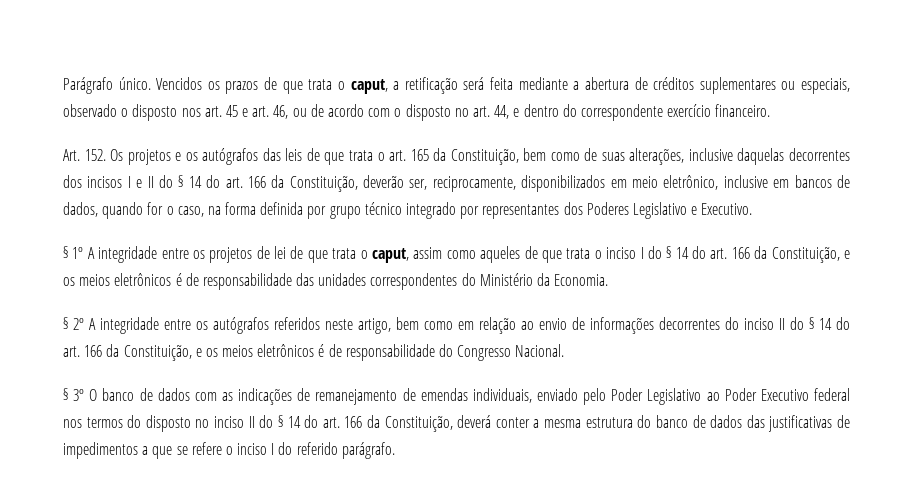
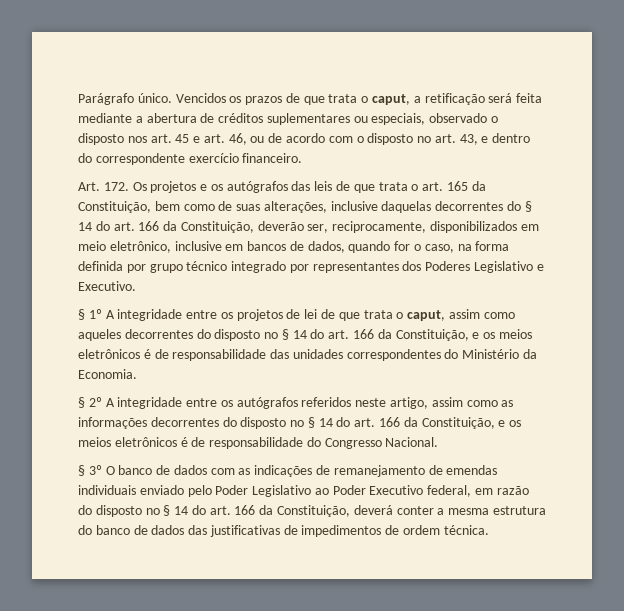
[494,105,510,119] 44, -> [459,134,478,145] 43,
[84,149,106,161] 152. -> [103,182,129,191] 172.
[63,175,154,188] dos incisos I e II -> (504, 206) none
[524,246,662,263] de que trata o inciso I do -> [124,329,279,341] decorrentes do disposto no
[396,317,804,334] bem como em relação ao envio de informações decorrentes do inciso II do -> [431,397,514,407] [78,417,305,429] assim como as informações decorrentes do disposto no
[472,388,532,403] individuais, -> [78,485,136,495] individuais
[813,388,850,401] [63,415,274,432] federal nos termos do disposto no inciso II do -> [427,485,529,497] [78,505,160,517] federal, em razão do disposto no
[142,442,395,459] a que se refere o inciso I do referido parágrafo. -> [385,525,489,535] de ordem técnica.

